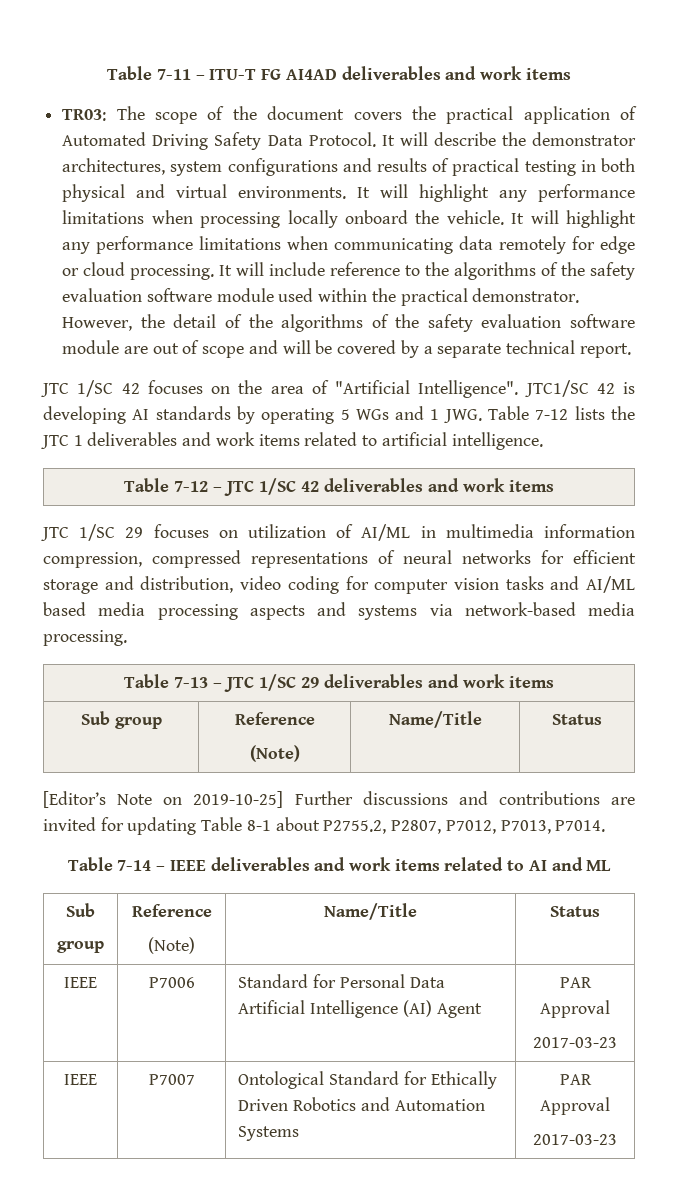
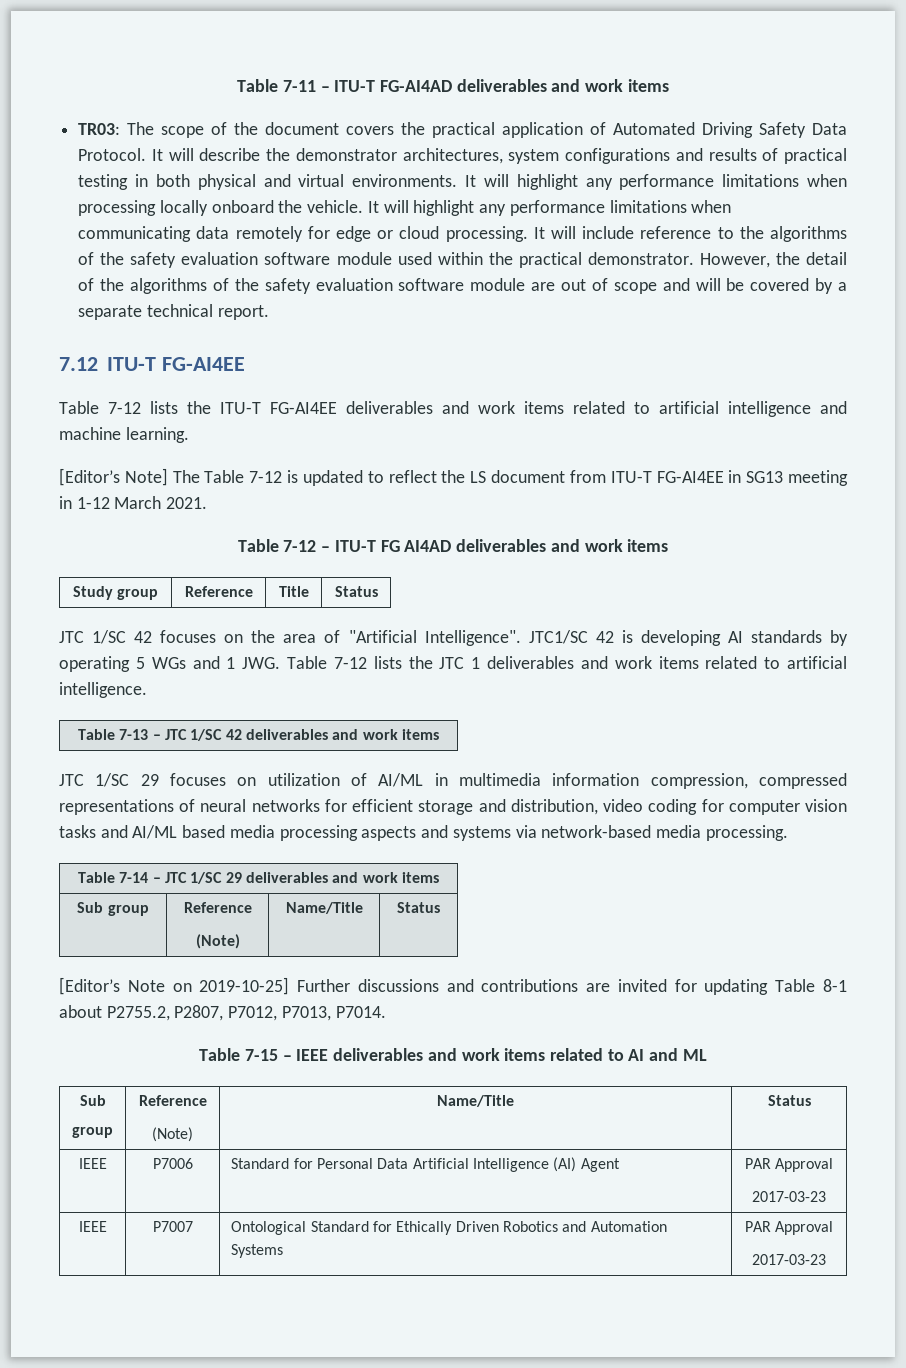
[261,69,337,80] FG AI4AD -> [380,80,453,92] FG-AI4AD
(631, 350) none -> [59,357,245,371] [59,401,847,417] [59,427,189,443] [59,468,849,486] [59,496,208,509] [237,539,669,552] [72,586,159,600] [184,586,253,597] [278,586,309,597] [334,586,378,597] // 7.12 ITU-T FG-AI4EE // Table 7-12 lists the ITU-T FG-AI4EE deliverables and work items related to artificial intelligence and machine learning. // [Editor’s Note] The Table 7-12 is updated to reflect the LS document from ITU-T FG-AI4EE in SG13 meeting in 1-12 March 2021. // Table 7-12 – ITU-T FG AI4AD deliverables and work items // Study group | Reference | Title | Status
[174,481,209,492] 7-12 -> [119,729,149,740] 7-13
[174,677,209,688] 7-13 -> [119,872,149,883] 7-14
[117,860,152,871] 7-14 -> [244,1049,278,1061] 7-15

